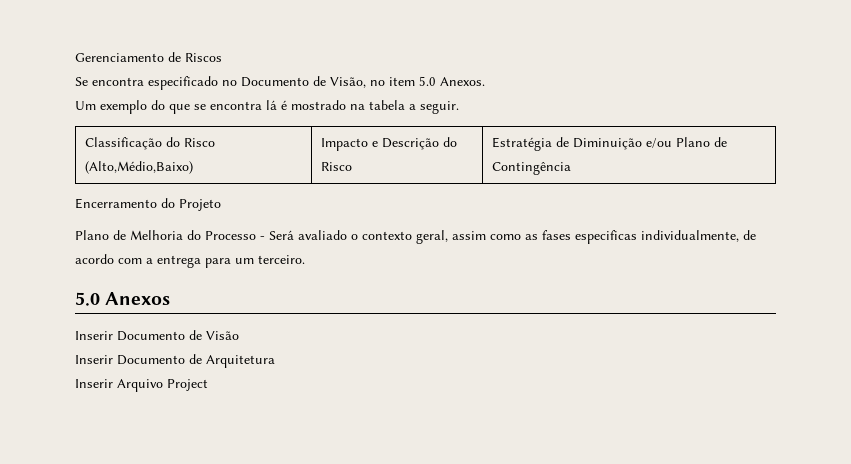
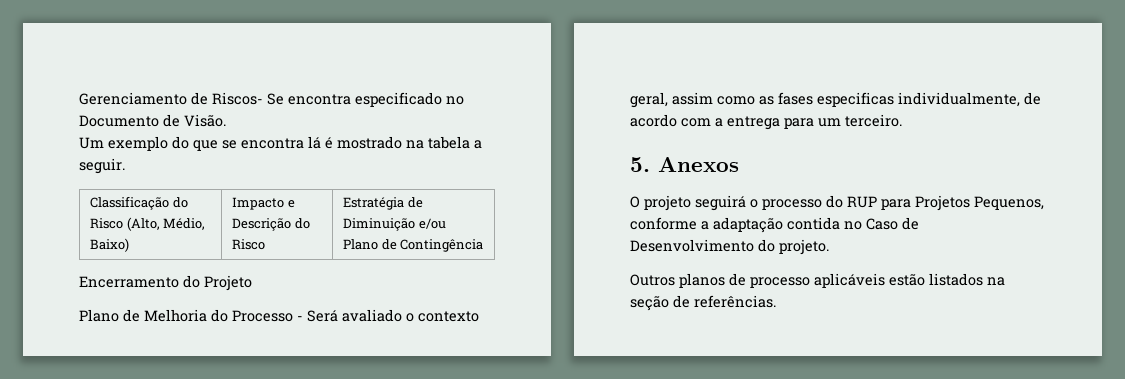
[185,53,222,62] Riscos // -> [212,92,263,105] Riscos-
[330,76,485,88] Visão, no item 5.0 Anexos. -> [184,114,226,127] Visão.
[84,161,193,174] (Alto,Médio,Baixo) -> [126,217,206,231] [90,238,130,252] (Alto, Médio, Baixo)
[75,292,100,306] 5.0 -> [630,157,650,172] 5.
[75,330,239,341] [75,354,275,368] [75,379,208,392] Inserir Documento de Visão // Inserir Documento de Arquitetura // Inserir Arquivo Project -> [630,195,1044,211] [630,217,919,233] [630,239,829,255] [630,273,1005,288] [630,295,776,311] O projeto seguirá o processo do RUP para Projetos Pequenos, conforme a adaptação contida no Caso de Desenvolvimento do projeto. // Outros planos de processo aplicáveis estão listados na seção de referências.

